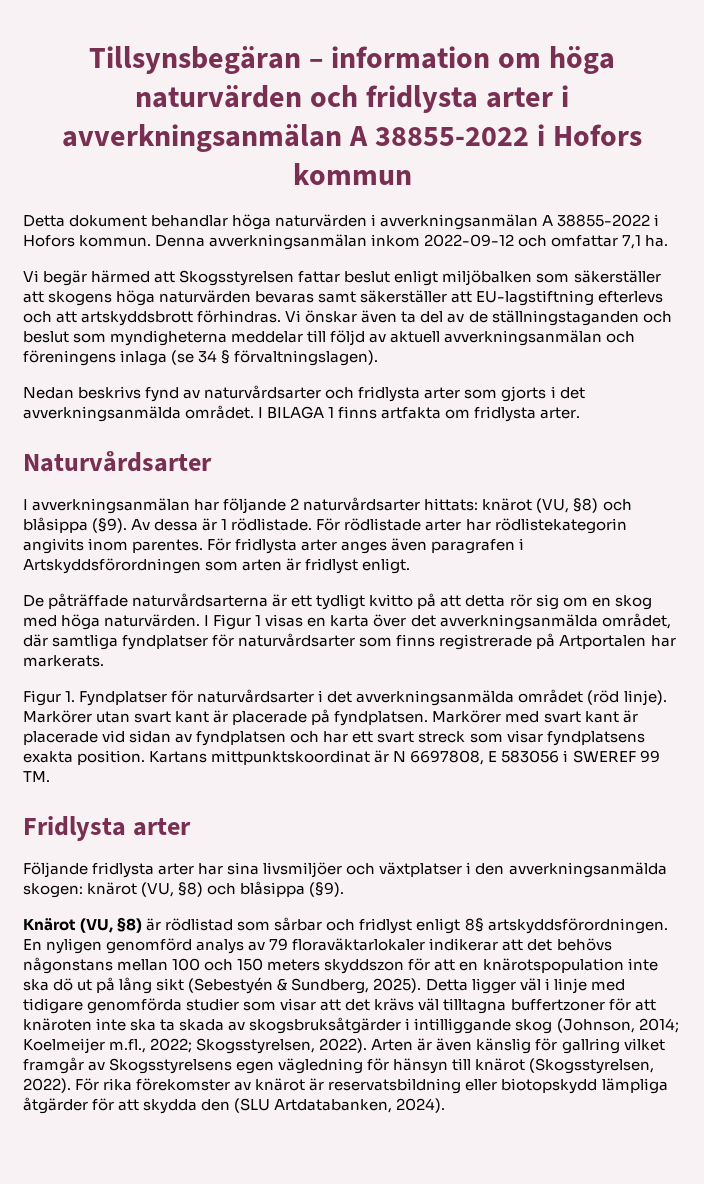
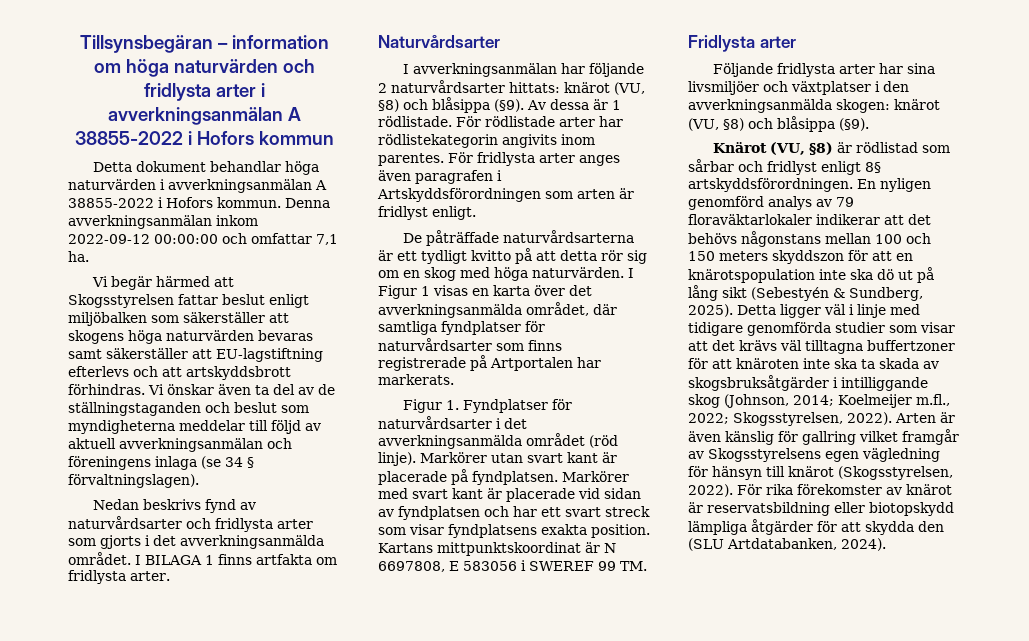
(515, 240) none -> [154,234,218,244] 00:00:00

